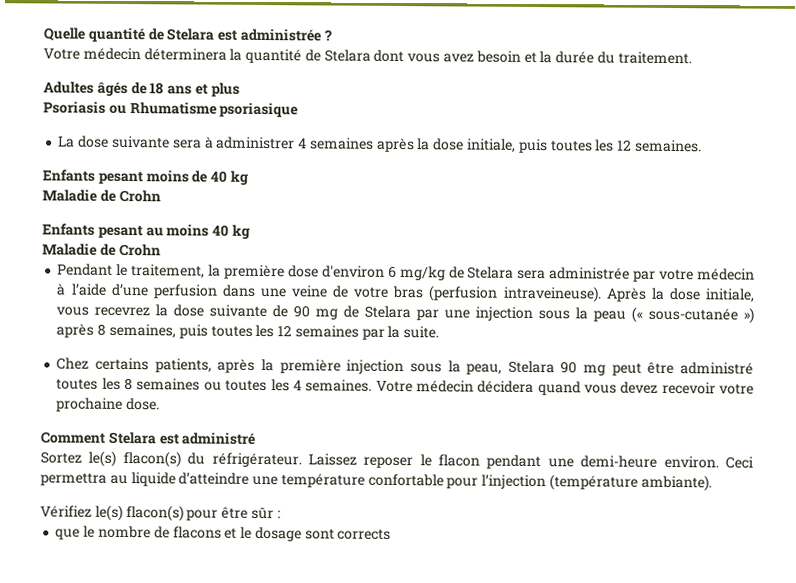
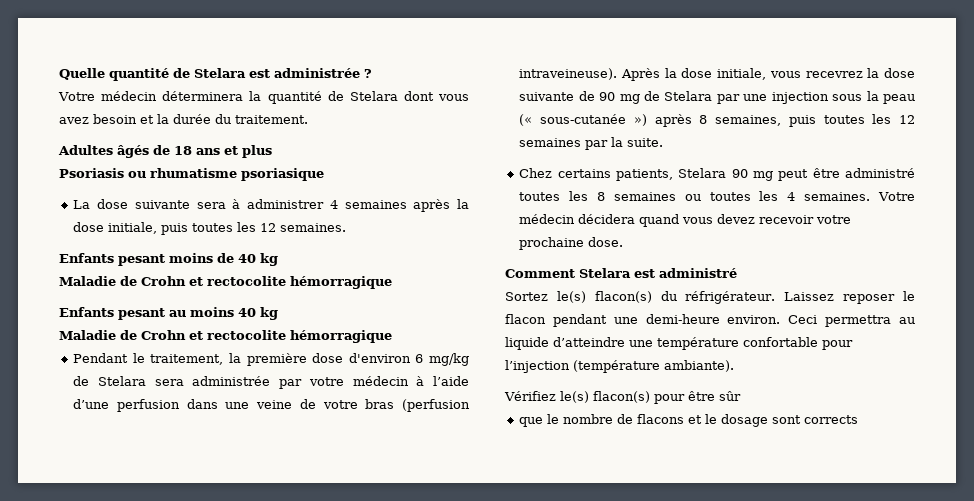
[129,102,217,115] Rhumatisme -> [150,168,237,178] rhumatisme
(161, 196) none -> [189,276,392,289] et rectocolite hémorragique
(161, 250) none -> [189,330,392,343] et rectocolite hémorragique
[217,358,503,375] après la première injection sous la peau, -> (673, 175) none
[276,510,281,519] : -> (741, 396) none

